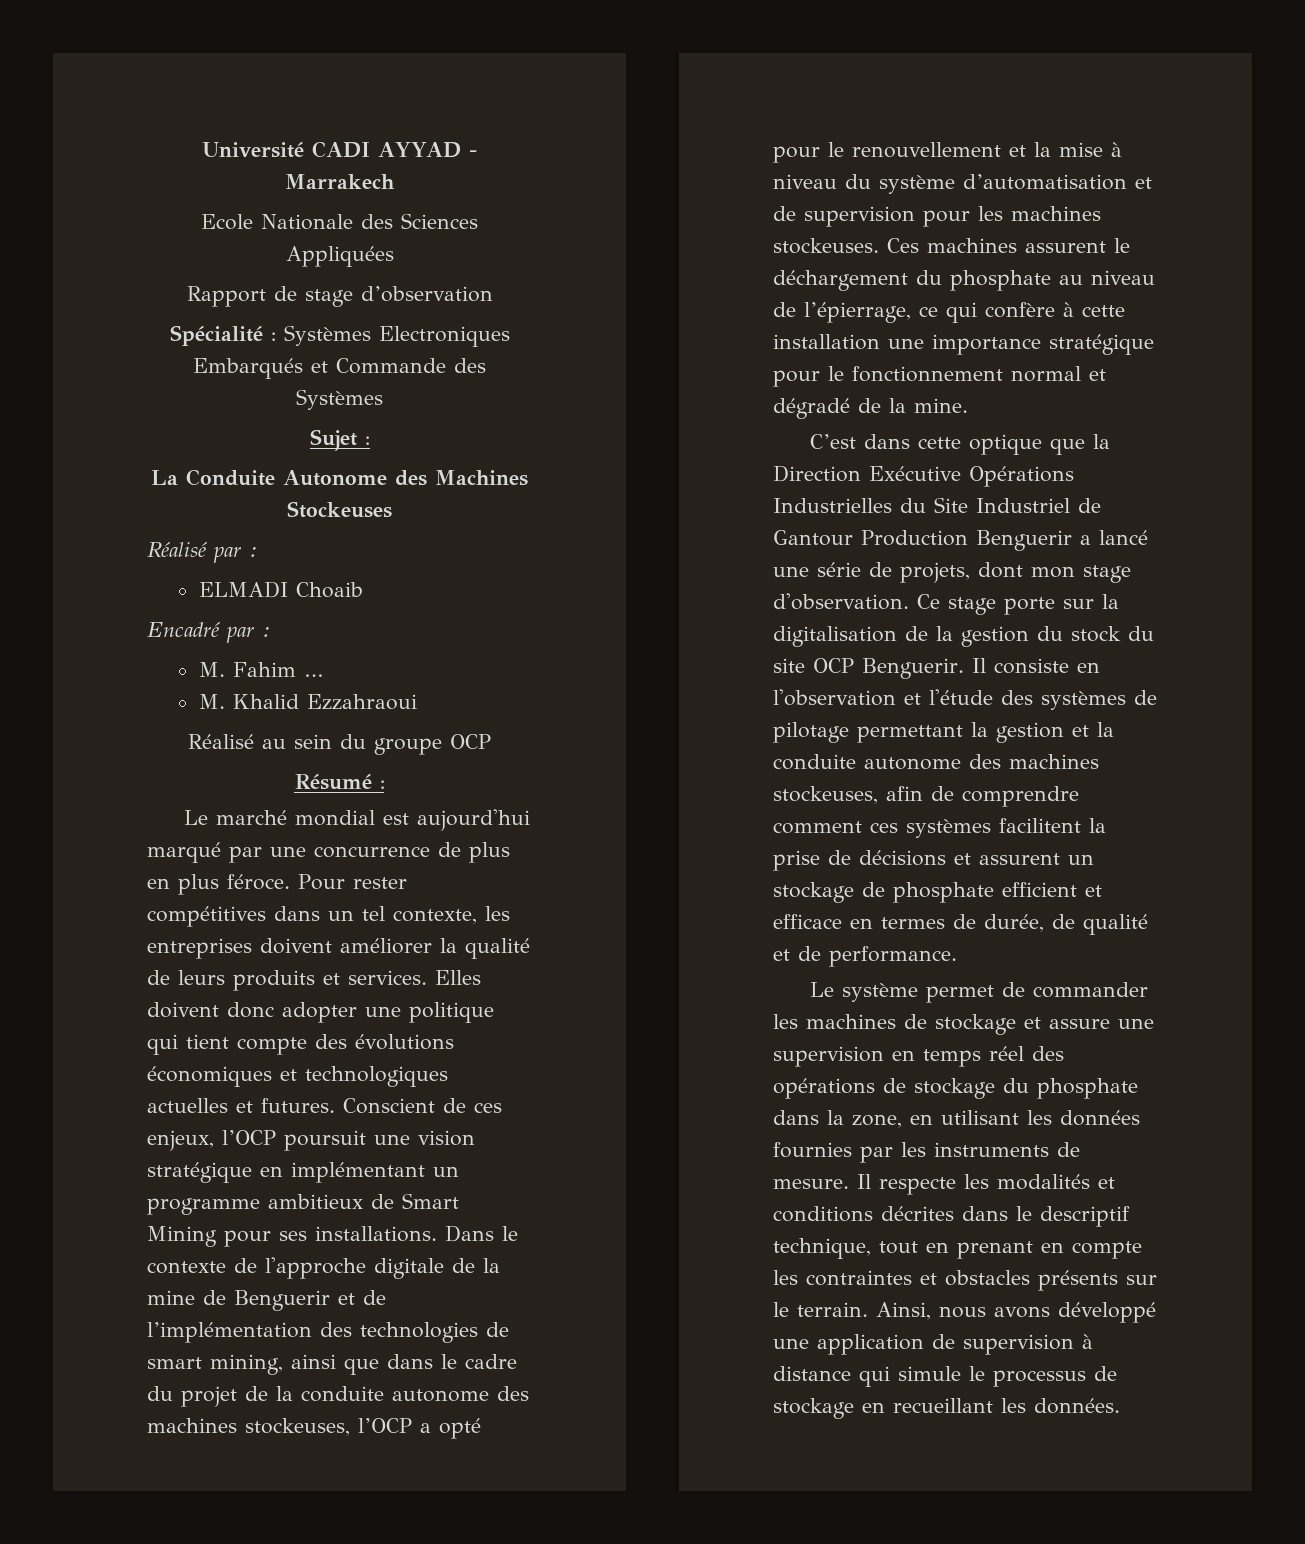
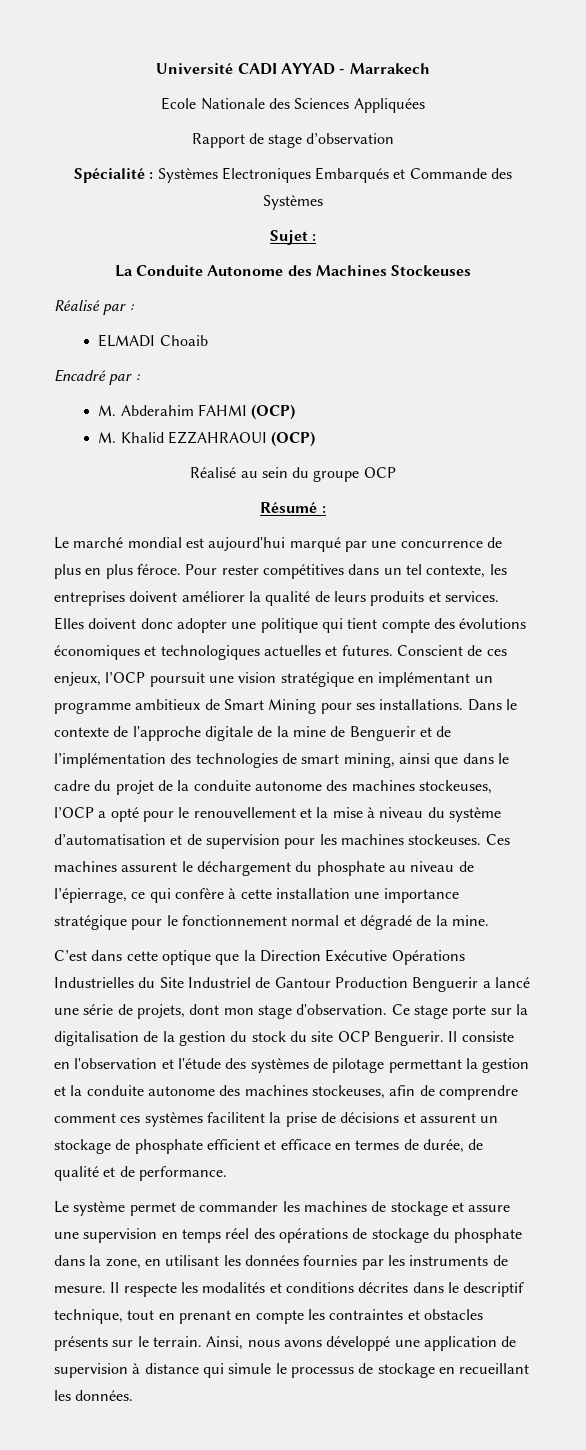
[232,662,323,677] Fahim … -> [120,404,296,420] Abderahim FAHMI (OCP)
[306,694,417,710] Ezzahraoui -> [167,431,316,447] EZZAHRAOUI (OCP)

